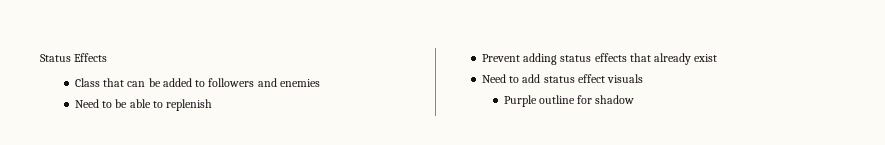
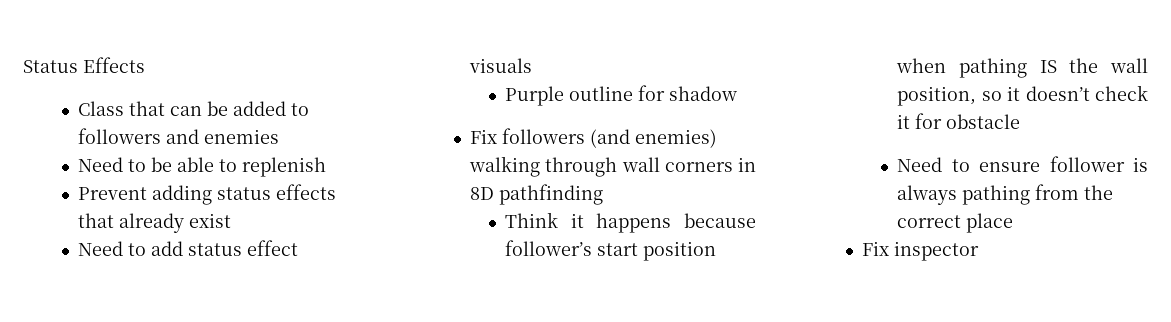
(635, 99) none -> [470,128,718,148] [469,156,756,177] [470,184,604,205] [505,212,756,233] [505,240,717,261] [896,58,1148,78] [897,85,1148,106] [897,113,1021,129] [897,156,1148,172] [897,184,1114,205] [897,213,1014,233] [862,241,980,261] // Fix followers (and enemies) walking through wall corners in 8D pathfinding // Think it happens because follower’s start position when pathing IS the wall position, so it doesn’t check it for obstacle // Need to ensure follower is always pathing from the correct place // Fix inspector

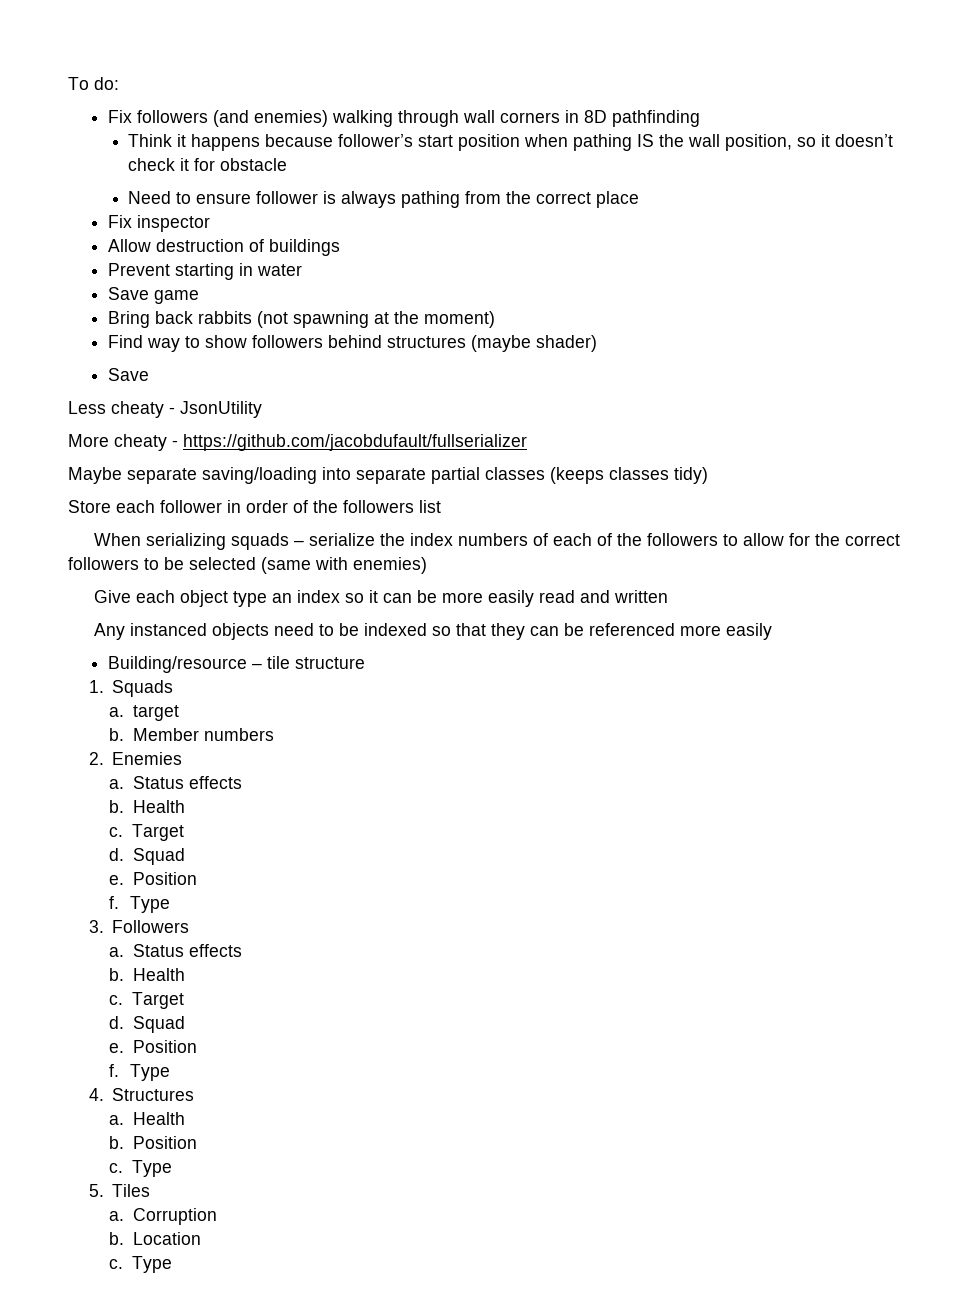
[23,57,145,73] [78,101,310,116] [78,128,280,144] [78,157,327,177] [78,184,337,205] [78,213,232,233] [78,240,299,256] [469,58,533,73] [505,85,738,106] Status Effects // Class that can be added to followers and enemies // Need to be able to replenish // Prevent adding status effects that already exist // Need to add status effect visuals // Purple outline for shadow -> [68,77,119,90] To do:
(980, 251) none -> [107,239,340,256] [107,263,302,280] [107,287,199,304] [107,311,495,328] [107,335,597,352] [107,368,149,381] [68,401,262,418] [68,434,527,451] [68,467,708,484] [68,500,441,513] [93,533,900,550] [68,557,427,574] [93,590,668,607] [93,623,772,640] [107,656,365,673] [88,680,174,697] [109,705,179,721] [109,728,274,741] [88,752,183,765] [109,776,242,789] [109,800,185,813] [109,824,184,841] [109,848,185,865] [109,872,197,885] [109,896,170,913] [88,920,190,933] [109,944,242,957] [109,968,185,981] [109,992,184,1009] [109,1016,185,1033] [109,1040,197,1053] [109,1064,170,1081] [88,1088,195,1101] [109,1112,185,1125] [109,1136,197,1149] [109,1160,172,1177] [88,1184,151,1197] [109,1208,217,1225] [109,1232,201,1245] [109,1256,172,1273] // Allow destruction of buildings // Prevent starting in water // Save game // Bring back rabbits (not spawning at the moment) // Find way to show followers behind structures (maybe shader) // Save // Less cheaty - JsonUtility // More cheaty - https://github.com/jacobdufault/fullserializer // Maybe separate saving/loading into separate partial classes (keeps classes tidy) // Store each follower in order of the followers list // When serializing squads – serialize the index numbers of each of the followers to allow for the correct followers to be selected (same with enemies) // Give each object type an index so it can be more easily read and written // Any instanced objects need to be indexed so that they can be referenced more easily // Building/resource – tile structure // 1. Squads // a. target // b. Member numbers // 2. Enemies // a. Status effects // b. Health // c. Target // d. Squad // e. Position // f. Type // 3. Followers // a. Status effects // b. Health // c. Target // d. Squad // e. Position // f. Type // 4. Structures // a. Health // b. Position // c. Type // 5. Tiles // a. Corruption // b. Location // c. Type

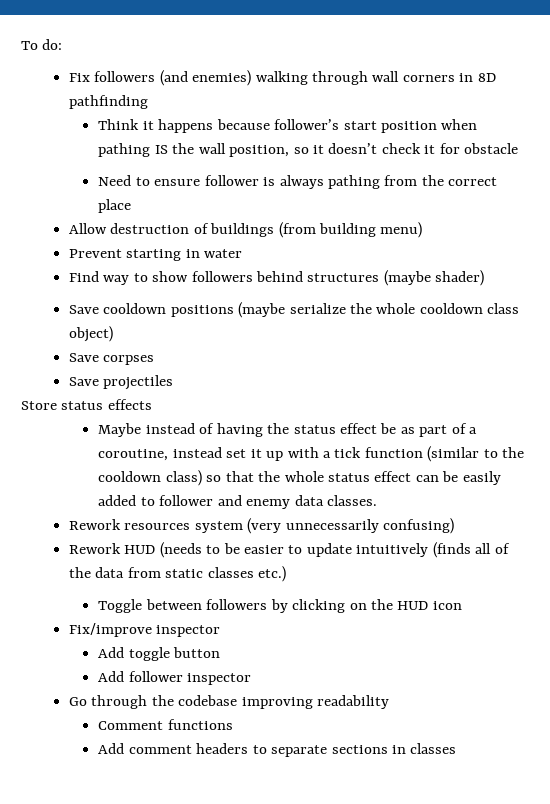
[107,215,210,232] // Fix inspector -> (132, 206) none
(340, 247) none -> [278,222,423,238] (from building menu)
[107,287,199,304] [107,311,495,328] // Save game // Bring back rabbits (not spawning at the moment) -> (243, 253) none
[68,401,262,418] [68,434,527,451] [68,467,708,484] [68,500,441,513] [93,533,900,550] [68,557,427,574] [93,590,668,607] [93,623,772,640] [107,656,365,673] [88,680,174,697] [109,705,179,721] [109,728,274,741] [88,752,183,765] [109,776,242,789] [109,800,185,813] [109,824,184,841] [109,848,185,865] [109,872,197,885] [109,896,170,913] [88,920,190,933] [109,944,242,957] [109,968,185,981] [109,992,184,1009] [109,1016,185,1033] [109,1040,197,1053] [109,1064,170,1081] [88,1088,195,1101] [109,1112,185,1125] [109,1136,197,1149] [109,1160,172,1177] [88,1184,151,1197] [109,1208,217,1225] [109,1232,201,1245] [109,1256,172,1273] // Less cheaty - JsonUtility // More cheaty - https://github.com/jacobdufault/fullserializer // Maybe separate saving/loading into separate partial classes (keeps classes tidy) // Store each follower in order of the followers list // When serializing squads – serialize the index numbers of each of the followers to allow for the correct followers to be selected (same with enemies) // Give each object type an index so it can be more easily read and written // Any instanced objects need to be indexed so that they can be referenced more easily // Building/resource – tile structure // 1. Squads // a. target // b. Member numbers // 2. Enemies // a. Status effects // b. Health // c. Target // d. Squad // e. Position // f. Type // 3. Followers // a. Status effects // b. Health // c. Target // d. Squad // e. Position // f. Type // 4. Structures // a. Health // b. Position // c. Type // 5. Tiles // a. Corruption // b. Location // c. Type -> [103,302,520,318] [68,326,113,342] [68,353,155,365] [68,375,174,390] [21,399,152,410] [98,423,478,437] [98,446,525,462] [98,470,501,486] [98,495,378,509] [68,518,454,534] [68,542,510,558] [68,566,286,582] [98,599,462,613] [68,623,221,637] [98,647,221,661] [98,671,252,685] [68,695,389,709] [98,719,233,730] [98,743,457,757] cooldown positions (maybe serialize the whole cooldown class object) // Save corpses // Save projectiles // Store status effects // Maybe instead of having the status effect be as part of a coroutine, instead set it up with a tick function (similar to the cooldown class) so that the whole status effect can be easily added to follower and enemy data classes. // Rework resources system (very unnecessarily confusing) // Rework HUD (needs to be easier to update intuitively (finds all of the data from static classes etc.) // Toggle between followers by clicking on the HUD icon // Fix/improve inspector // Add toggle button // Add follower inspector // Go through the codebase improving readability // Comment functions // Add comment headers to separate sections in classes

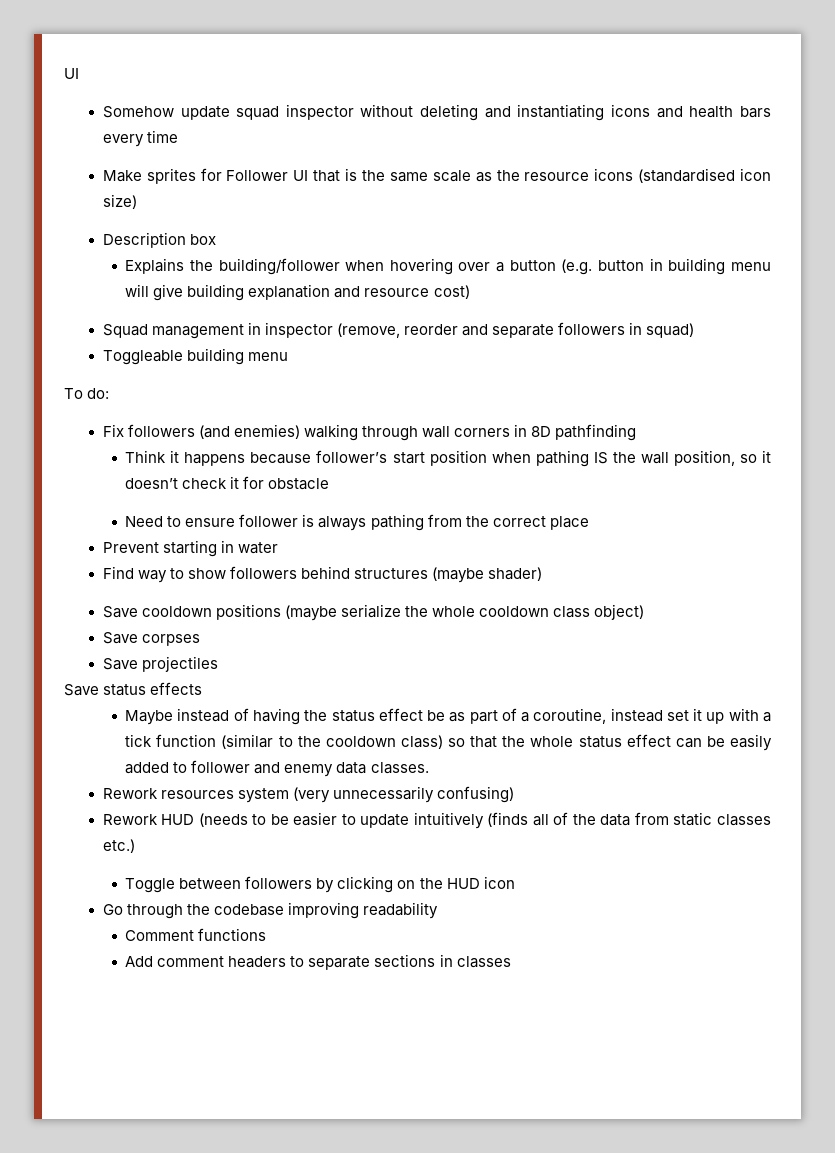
(21, 45) none -> [64,68,79,79] [102,104,772,121] [102,130,178,147] [102,168,771,184] [102,194,137,209] [102,232,216,248] [125,258,771,275] [125,284,470,301] [102,322,695,339] [102,348,288,365] UI // Somehow update squad inspector without deleting and instantiating icons and health bars every time // Make sprites for Follower UI that is the same scale as the resource icons (standardised icon size) // Description box // Explains the building/follower when hovering over a button (e.g. button in building menu will give building explanation and resource cost) // Squad management in inspector (remove, reorder and separate followers in squad) // Toggleable building menu //
[68,222,423,238] // Allow destruction of buildings (from building menu) -> (589, 523) none
[21,401,57,410] Store -> [64,684,99,696] Save
[68,623,221,637] [98,647,221,661] [98,671,252,685] // Fix/improve inspector // Add toggle button // Add follower inspector -> (515, 882) none

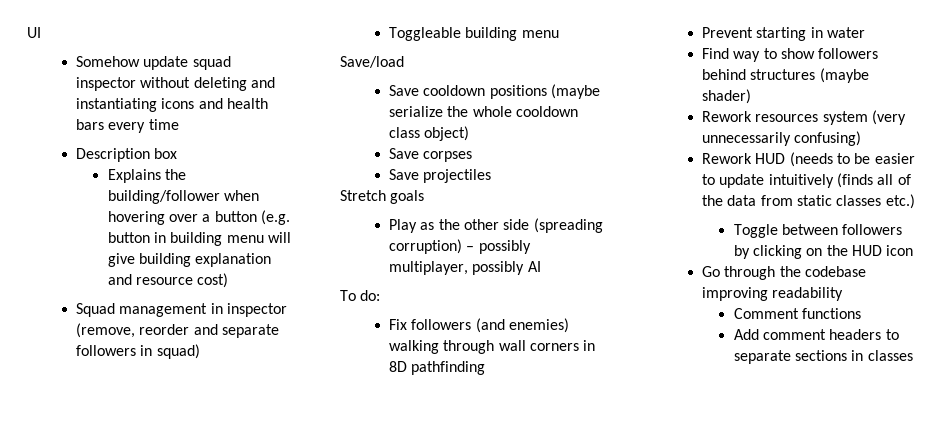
[102,168,771,184] [102,194,137,209] // Make sprites for Follower UI that is the same scale as the resource icons (standardised icon size) -> (179, 124) none
[64,388,110,399] [102,424,637,441] [125,450,771,467] [125,476,330,490] [125,514,589,531] [102,540,279,557] [102,566,543,583] To do: // Fix followers (and enemies) walking through wall corners in 8D pathfinding // Think it happens because follower’s start position when pathing IS the wall position, so it doesn’t check it for obstacle // Need to ensure follower is always pathing from the correct place // Prevent starting in water // Find way to show followers behind structures (maybe shader) -> [340,56,404,68] Save/load
[64,682,203,696] [125,708,771,725] [125,734,773,751] [125,760,429,777] Save status effects // Maybe instead of having the status effect be as part of a coroutine, instead set it up with a tick function (similar to the cooldown class) so that the whole status effect can be easily added to follower and enemy data classes. -> [340,190,425,204] [389,218,603,233] [389,239,531,254] [389,261,541,275] [340,290,381,301] [389,318,570,333] [389,340,596,354] [389,361,486,375] [702,27,866,41] [702,48,879,62] [702,68,869,83] [702,89,752,104] Stretch goals // Play as the other side (spreading corruption) – possibly multiplayer, possibly AI // To do: // Fix followers (and enemies) walking through wall corners in 8D pathfinding // Prevent starting in water // Find way to show followers behind structures (maybe shader)

